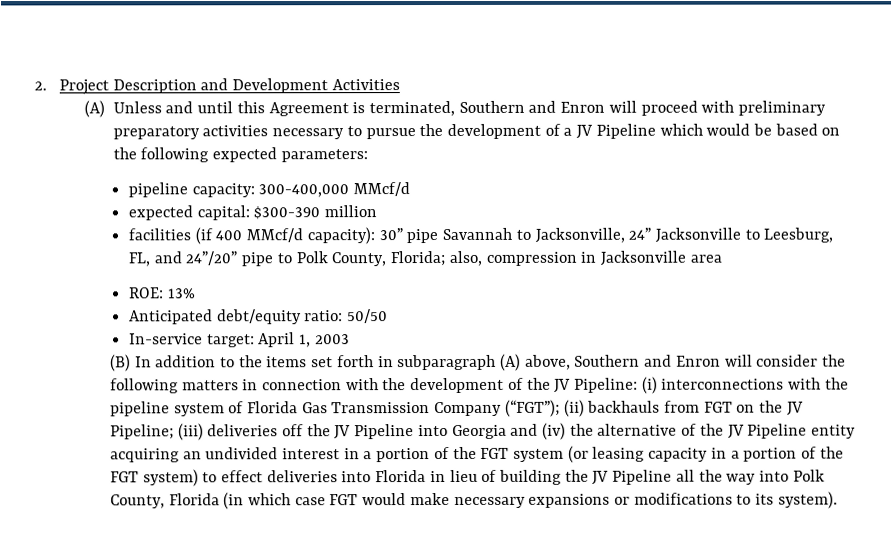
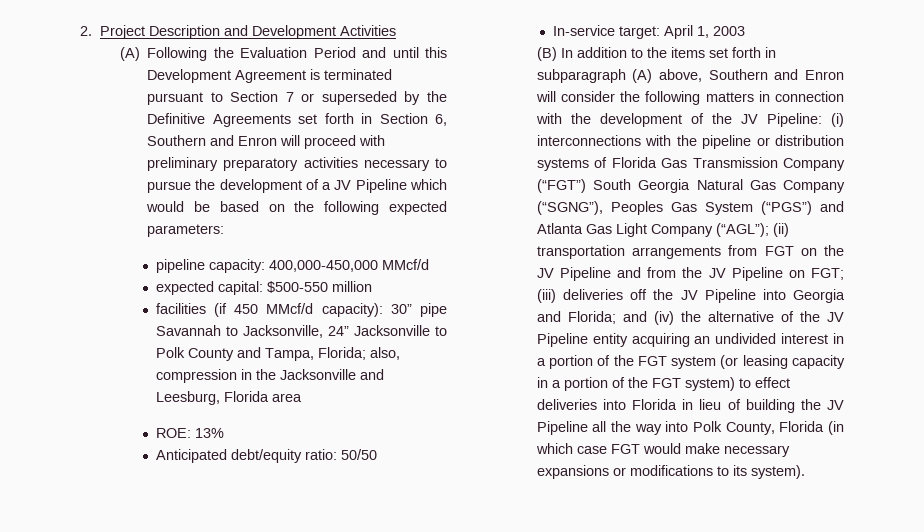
[112,101,162,114] Unless -> [147,47,356,61] Following the Evaluation Period
(265, 107) none -> [147,69,232,83] Development
[368,100,455,117] terminated, -> [324,69,393,80] [147,91,447,105] [147,113,447,127] terminated pursuant to Section 7 or superseded by the Definitive Agreements set forth in Section 6,
[258,184,350,198] 300-400,000 -> [268,260,378,272] 400,000-450,000
[253,206,321,220] $300-390 -> [266,281,328,293] $500-550
[215,230,243,241] 400 -> [234,304,259,314] 450
[763,227,834,243] [128,250,687,267] Leesburg, FL, and 24”/20” pipe to Polk County, Florida; also, compression in Jacksonville -> [155,347,400,361] [155,369,384,383] [155,391,269,405] Polk County and Tampa, Florida; also, compression in the Jacksonville and Leesburg, Florida
[173,403,225,417] system -> [756,135,844,146] [536,158,589,171] or distribution systems
[504,399,661,417] (“FGT”); (ii) backhauls -> [536,179,845,193] [536,201,844,215] [536,223,789,237] [536,245,722,259] (“FGT”) South Georgia Natural Gas Company (“SGNG”), Peoples Gas System (“PGS”) and Atlanta Gas Light Company (“AGL”); (ii) transportation arrangements
[109,424,174,440] Pipeline; -> [559,267,844,281] Pipeline and from the JV Pipeline on FGT;
(539, 429) none -> [567,311,647,324] Florida; and

